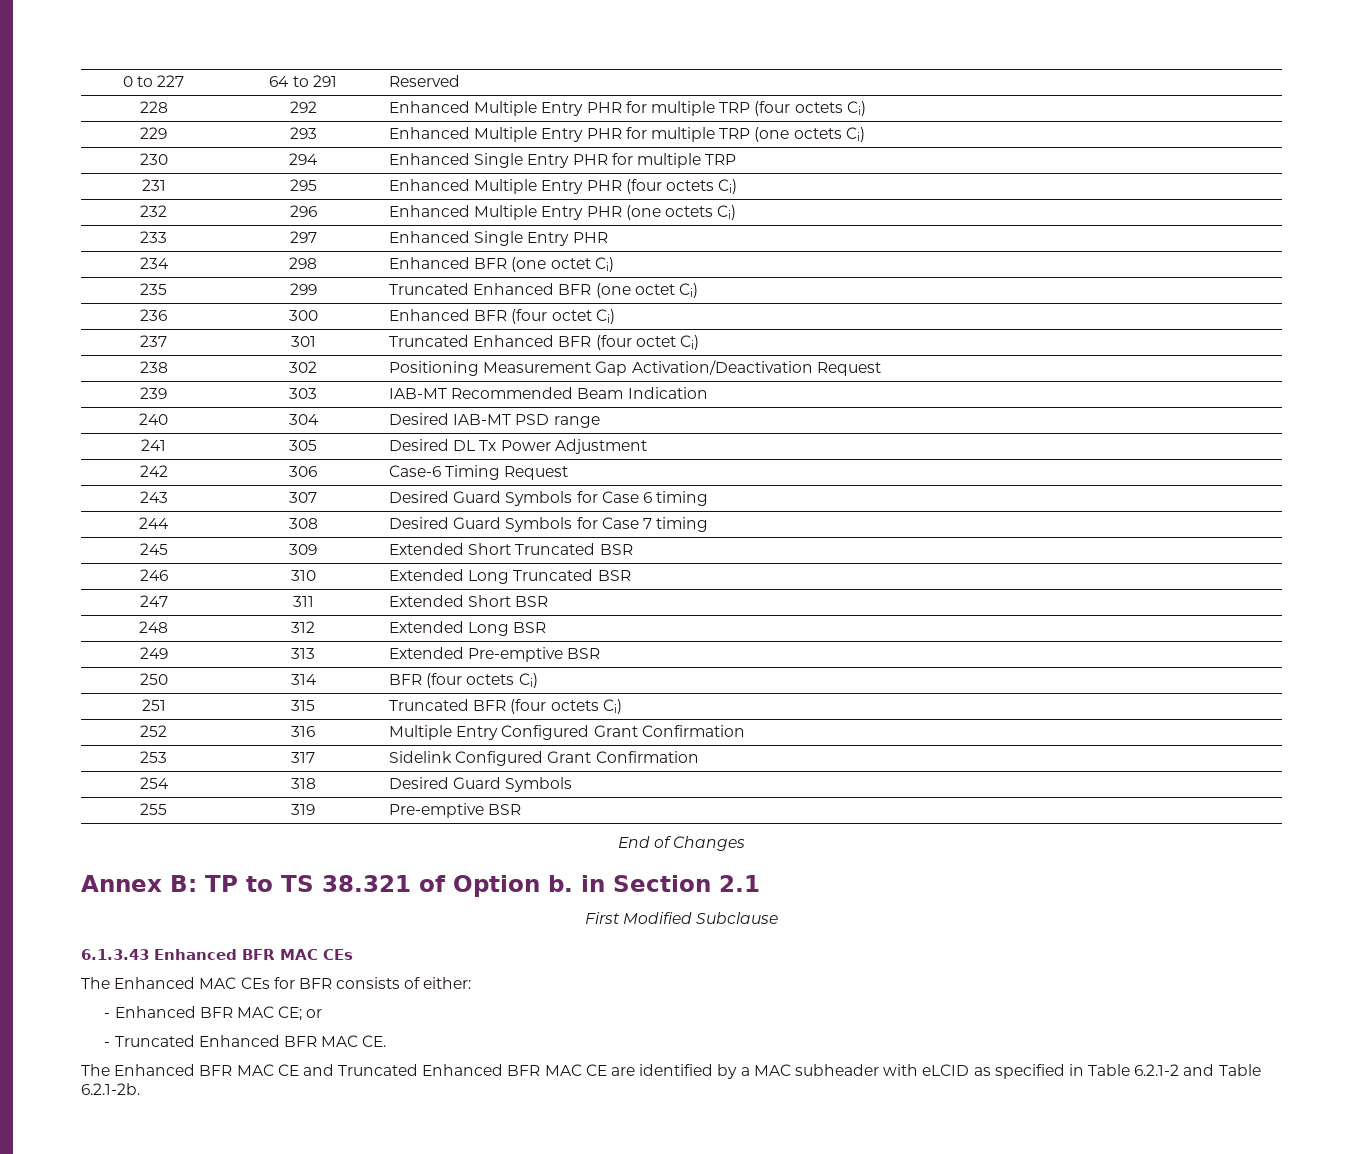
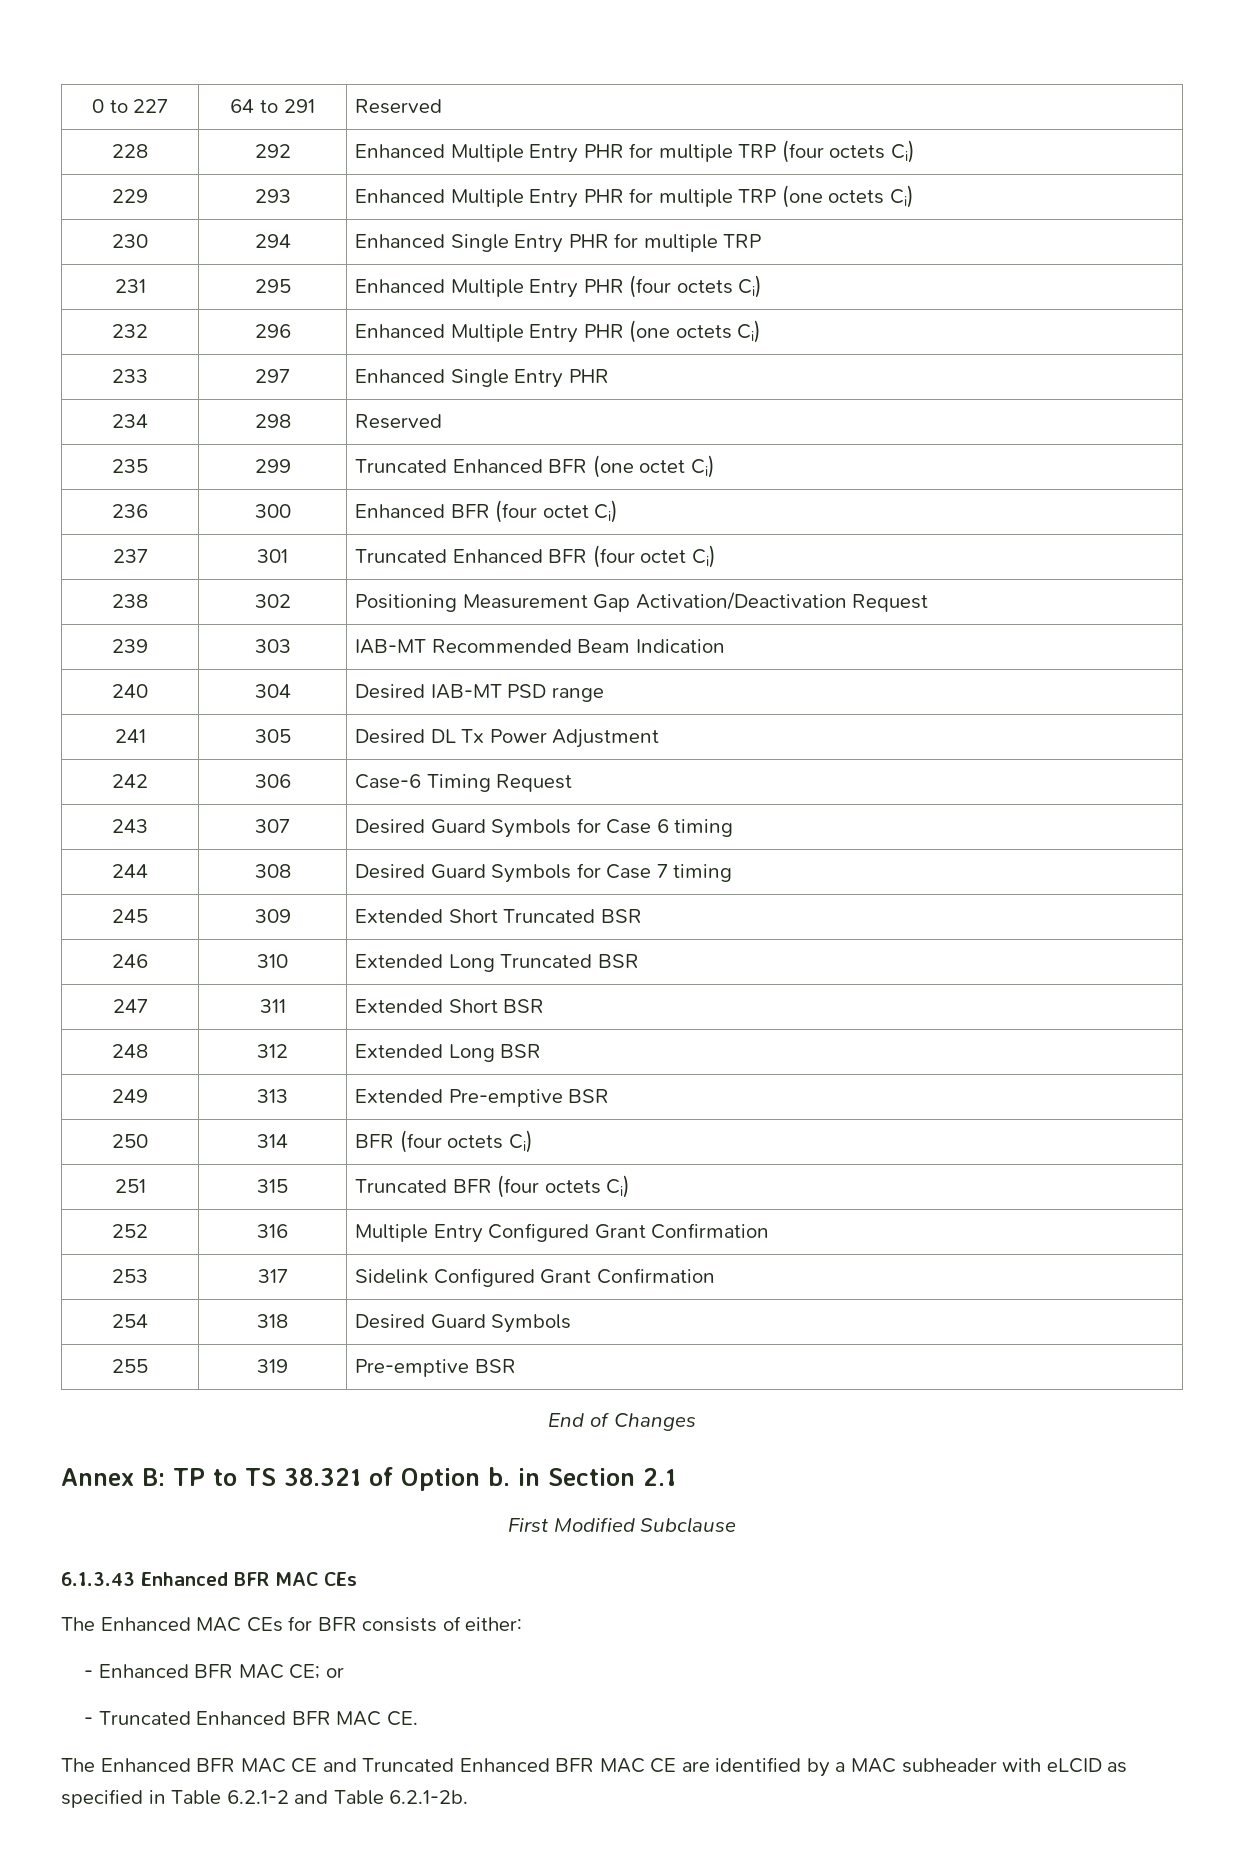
[389,257,614,272] Enhanced BFR (one octet Ci) -> [355,414,443,429] Reserved

